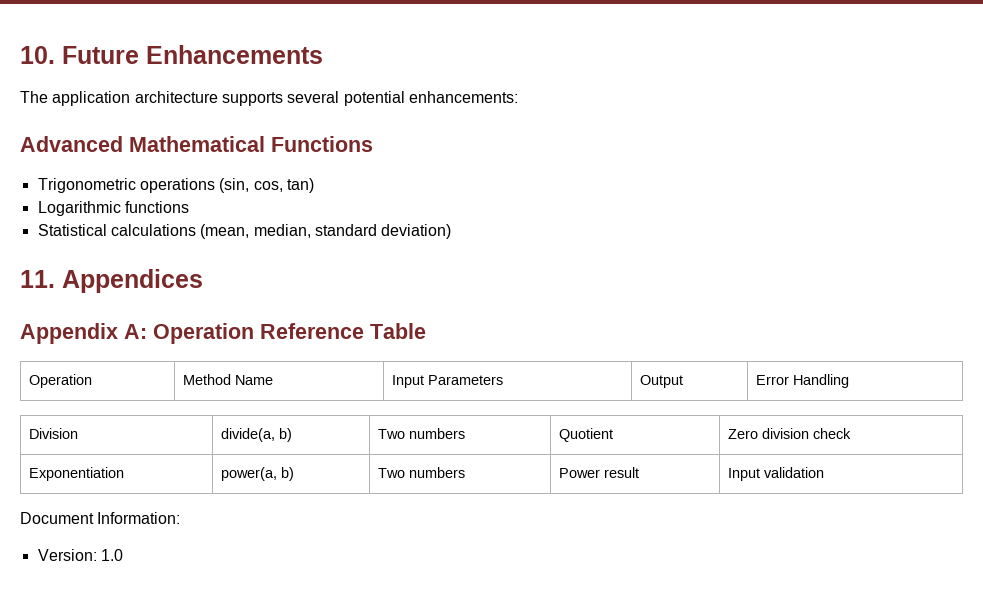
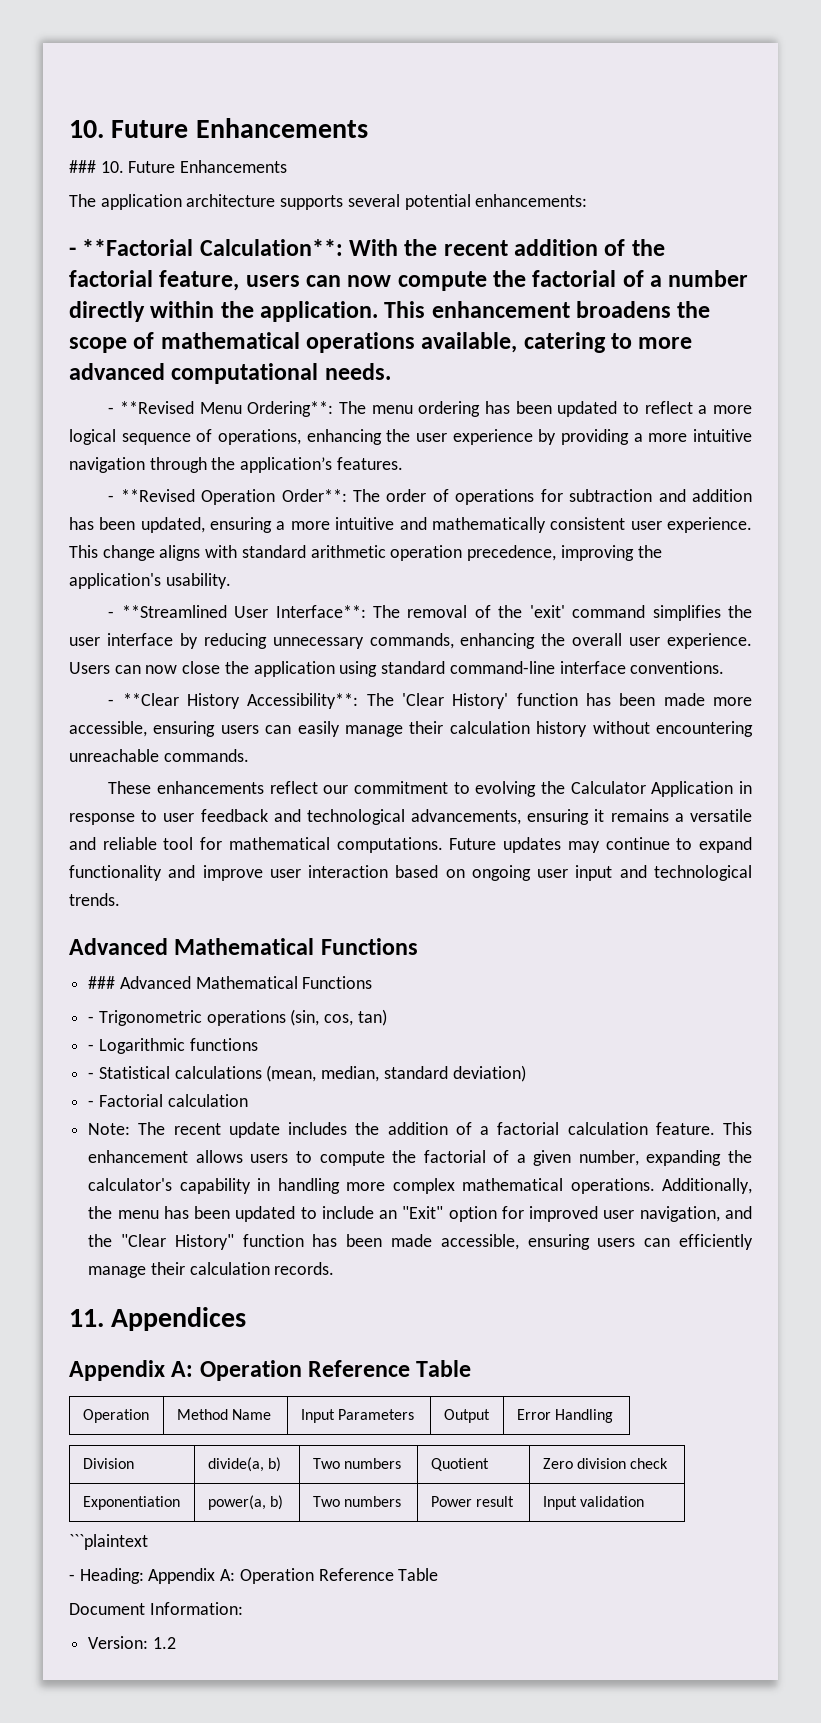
[20,45,323,64] 10. Future Enhancements -> [69,118,368,138] [69,160,288,173] 10. Future Enhancements // ### 10. Future Enhancements
[20,136,373,152] Advanced Mathematical Functions // -> [69,239,665,256] [69,270,749,291] [69,301,711,322] [69,332,693,353] [69,363,391,384] [108,401,752,417] [69,429,753,445] [69,457,403,473] [108,489,752,505] [69,517,753,533] [69,545,662,561] [69,573,231,589] [108,605,752,621] [69,633,752,649] [69,661,725,677] [108,693,752,709] [69,721,753,737] [69,749,249,762] [108,781,753,797] [69,809,752,825] [69,837,753,853] [69,865,752,881] [69,893,120,906] [69,938,418,955] [88,976,373,989] [88,1016,95,1023] - **Factorial Calculation**: With the recent addition of the factorial feature, users can now compute the factorial of a number directly within the application. This enhancement broadens the scope of mathematical operations available, catering to more advanced computational needs. // - **Revised Menu Ordering**: The menu ordering has been updated to reflect a more logical sequence of operations, enhancing the user experience by providing a more intuitive navigation through the application’s features. // - **Revised Operation Order**: The order of operations for subtraction and addition has been updated, ensuring a more intuitive and mathematically consistent user experience. This change aligns with standard arithmetic operation precedence, improving the application's usability. // - **Streamlined User Interface**: The removal of the 'exit' command simplifies the user interface by reducing unnecessary commands, enhancing the overall user experience. Users can now close the application using standard command-line interface conventions. // - **Clear History Accessibility**: The 'Clear History' function has been made more accessible, ensuring users can easily manage their calculation history without encountering unreachable commands. // These enhancements reflect our commitment to evolving the Calculator Application in response to user feedback and technological advancements, ensuring it remains a versatile and reliable tool for mathematical computations. Future updates may continue to expand functionality and improve user interaction based on ongoing user input and technological trends. // Advanced Mathematical Functions // ### Advanced Mathematical Functions // -
(314, 185) none -> [88,1044,95,1051] -
(189, 207) none -> [88,1072,95,1079] -
(452, 231) none -> [88,1094,248,1107] [88,1122,752,1138] [88,1150,752,1166] [88,1178,752,1194] [88,1206,752,1222] [88,1234,753,1250] [88,1262,335,1278] // - Factorial calculation // Note: The recent update includes the addition of a factorial calculation feature. This enhancement allows users to compute the factorial of a given number, expanding the calculator's capability in handling more complex mathematical operations. Additionally, the menu has been updated to include an "Exit" option for improved user navigation, and the "Clear History" function has been made accessible, ensuring users can efficiently manage their calculation records.
(824, 472) none -> [69,1534,148,1550] [69,1568,439,1584] // ```plaintext // - Heading: Appendix A: Operation Reference Table
[100,549,123,561] 1.0 -> [152,1637,176,1649] 1.2

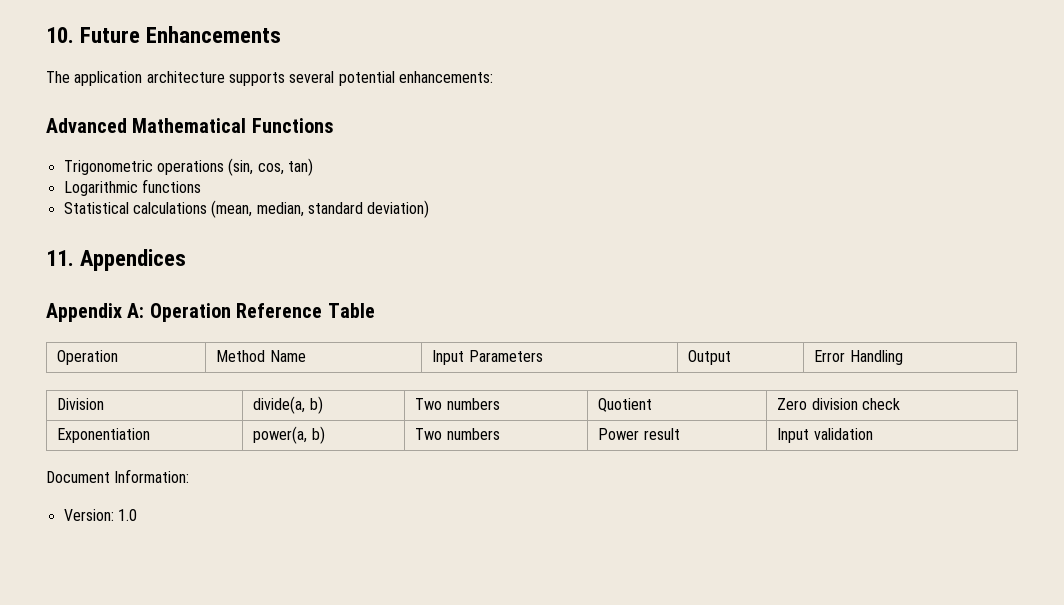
[69,118,368,138] [69,160,288,173] 10. Future Enhancements // ### 10. Future Enhancements -> [46,26,282,43] 10. Future Enhancements
[69,239,665,256] [69,270,749,291] [69,301,711,322] [69,332,693,353] [69,363,391,384] [108,401,752,417] [69,429,753,445] [69,457,403,473] [108,489,752,505] [69,517,753,533] [69,545,662,561] [69,573,231,589] [108,605,752,621] [69,633,752,649] [69,661,725,677] [108,693,752,709] [69,721,753,737] [69,749,249,762] [108,781,753,797] [69,809,752,825] [69,837,753,853] [69,865,752,881] [69,893,120,906] [69,938,418,955] [88,976,373,989] [88,1016,95,1023] - **Factorial Calculation**: With the recent addition of the factorial feature, users can now compute the factorial of a number directly within the application. This enhancement broadens the scope of mathematical operations available, catering to more advanced computational needs. // - **Revised Menu Ordering**: The menu ordering has been updated to reflect a more logical sequence of operations, enhancing the user experience by providing a more intuitive navigation through the application’s features. // - **Revised Operation Order**: The order of operations for subtraction and addition has been updated, ensuring a more intuitive and mathematically consistent user experience. This change aligns with standard arithmetic operation precedence, improving the application's usability. // - **Streamlined User Interface**: The removal of the 'exit' command simplifies the user interface by reducing unnecessary commands, enhancing the overall user experience. Users can now close the application using standard command-line interface conventions. // - **Clear History Accessibility**: The 'Clear History' function has been made more accessible, ensuring users can easily manage their calculation history without encountering unreachable commands. // These enhancements reflect our commitment to evolving the Calculator Application in response to user feedback and technological advancements, ensuring it remains a versatile and reliable tool for mathematical computations. Future updates may continue to expand functionality and improve user interaction based on ongoing user input and technological trends. // Advanced Mathematical Functions // ### Advanced Mathematical Functions // - -> [46,118,334,133] Advanced Mathematical Functions //
[88,1044,95,1051] - -> (313, 167) none
[88,1072,95,1079] - -> (201, 186) none
[88,1094,248,1107] [88,1122,752,1138] [88,1150,752,1166] [88,1178,752,1194] [88,1206,752,1222] [88,1234,753,1250] [88,1262,335,1278] // - Factorial calculation // Note: The recent update includes the addition of a factorial calculation feature. This enhancement allows users to compute the factorial of a given number, expanding the calculator's capability in handling more complex mathematical operations. Additionally, the menu has been updated to include an "Exit" option for improved user navigation, and the "Clear History" function has been made accessible, ensuring users can efficiently manage their calculation records. -> (430, 209) none
[69,1534,148,1550] [69,1568,439,1584] // ```plaintext // - Heading: Appendix A: Operation Reference Table -> (873, 434) none
[152,1637,176,1649] 1.2 -> [117,509,137,521] 1.0

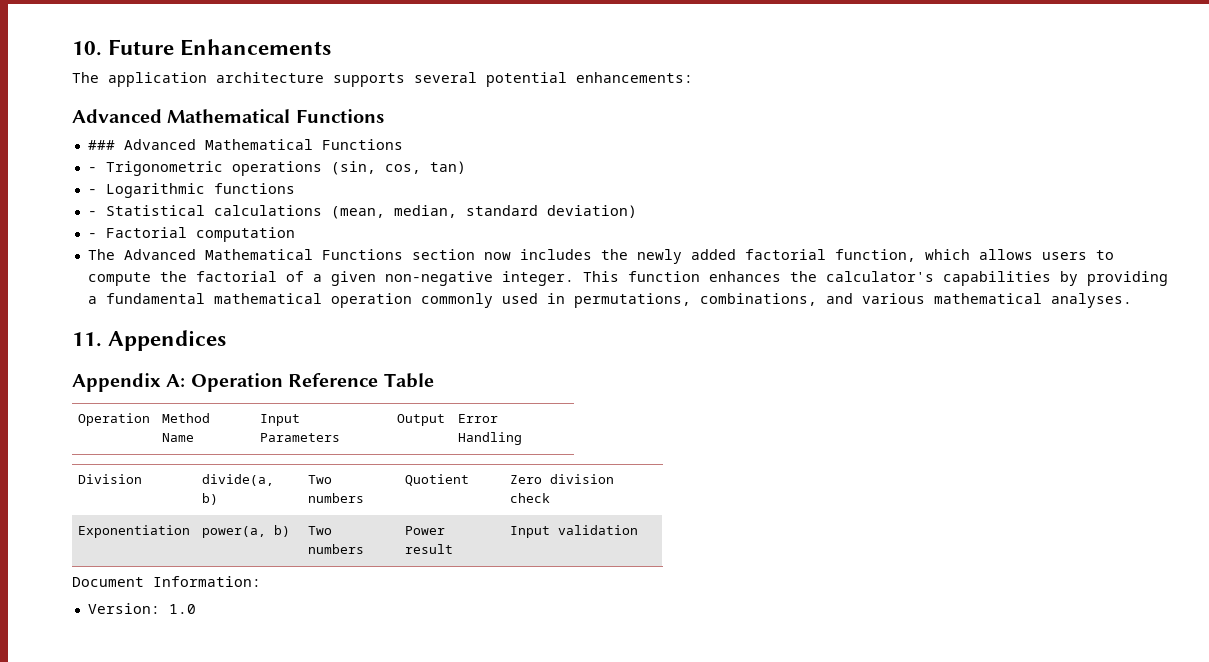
(334, 125) none -> [87,139,403,150] [87,167,97,172] ### Advanced Mathematical Functions // -
(313, 167) none -> [87,189,97,194] -
(201, 186) none -> [87,211,97,216] -
(430, 209) none -> [87,227,295,242] [87,249,1114,264] [87,271,1168,286] [87,293,1132,308] // - Factorial computation // The Advanced Mathematical Functions section now includes the newly added factorial function, which allows users to compute the factorial of a given non-negative integer. This function enhances the calculator's capabilities by providing a fundamental mathematical operation commonly used in permutations, combinations, and various mathematical analyses.

